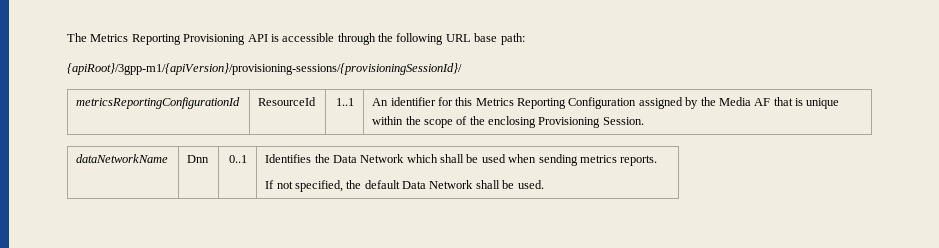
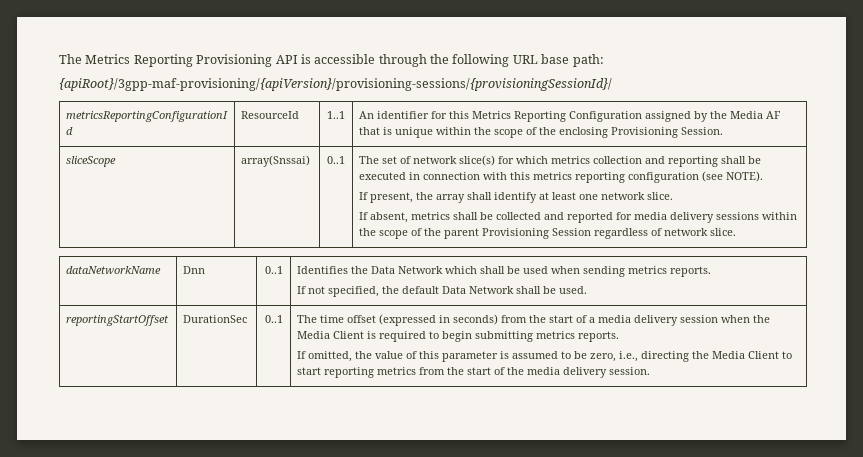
[67,63,462,75] {apiRoot}/3gpp-m1/{apiVersion}/provisioning-sessions/{provisioningSessionId}/ -> [59,78,612,91] {apiRoot}/3gpp-maf-provisioning/{apiVersion}/provisioning-sessions/{provisioningSessionId}/
(644, 121) none -> [66,156,117,167] [241,155,311,167] [327,156,345,164] [359,155,762,167] [359,171,764,183] [359,192,674,203] [359,212,798,223] [359,228,737,239] // sliceScope | array(Snssai) | 0..1 | The set of network slice(s) for which metrics collection and reporting shall be executed in connection with this metrics reporting configuration (see NOTE). // If present, the array shall identify at least one network slice. // If absent, metrics shall be collected and reported for media delivery sessions within the scope of the parent Provisioning Session regardless of network slice.
(544, 184) none -> [66,315,170,326] [183,315,248,323] [264,315,283,323] [297,314,771,326] [297,331,620,342] [297,351,793,362] [297,367,651,378] // reportingStartOffset | DurationSec | 0..1 | The time offset (expressed in seconds) from the start of a media delivery session when the Media Client is required to begin submitting metrics reports. // If omitted, the value of this parameter is assumed to be zero, i.e., directing the Media Client to start reporting metrics from the start of the media delivery session.

